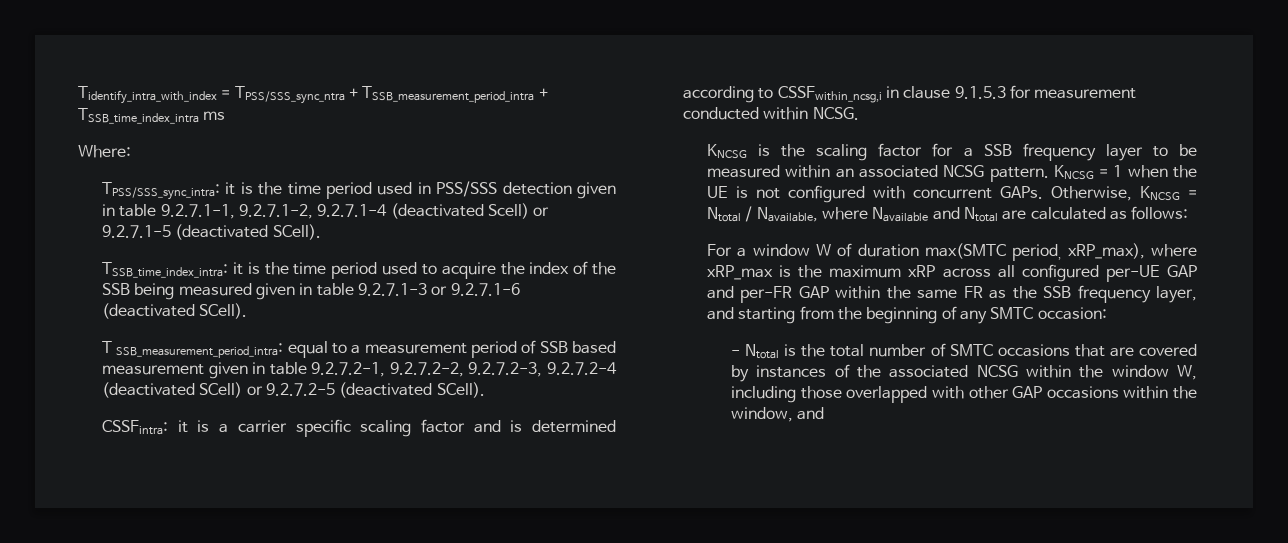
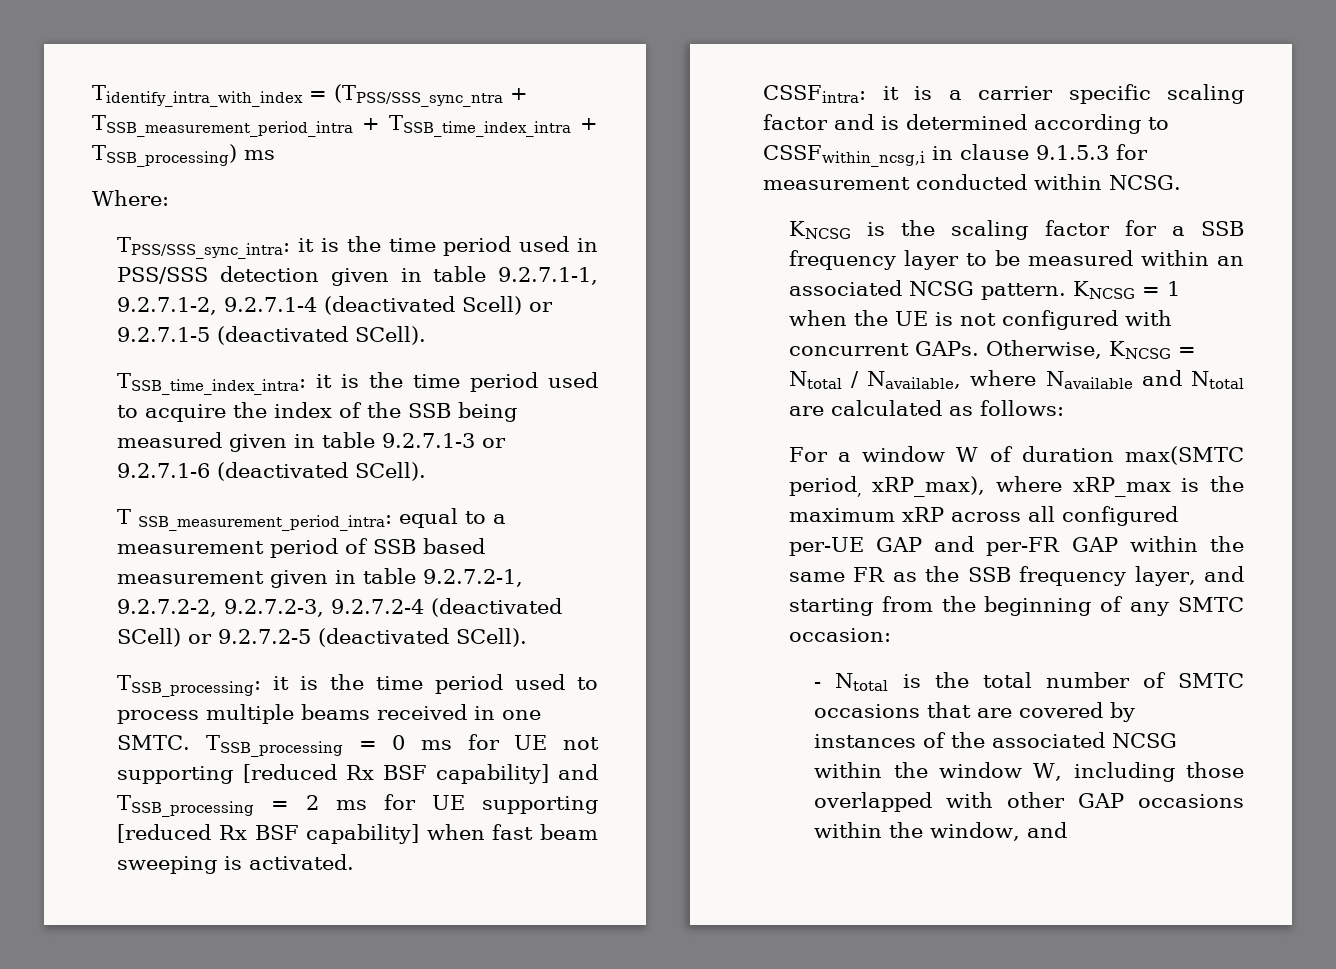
[234,86,345,104] TPSS/SSS_sync_ntra -> [334,84,503,107] (TPSS/SSS_sync_ntra
(199, 116) none -> [580,118,598,130] [92,144,237,167] + TSSB_processing)
(485, 390) none -> [117,674,598,697] [117,704,542,724] [117,734,599,757] [117,764,598,784] [117,794,598,817] [117,824,599,844] [117,854,355,874] // TSSB_processing: it is the time period used to process multiple beams received in one SMTC. TSSB_processing = 0 ms for UE not supporting [reduced Rx BSF capability] and TSSB_processing = 2 ms for UE supporting [reduced Rx BSF capability] when fast beam sweeping is activated.

